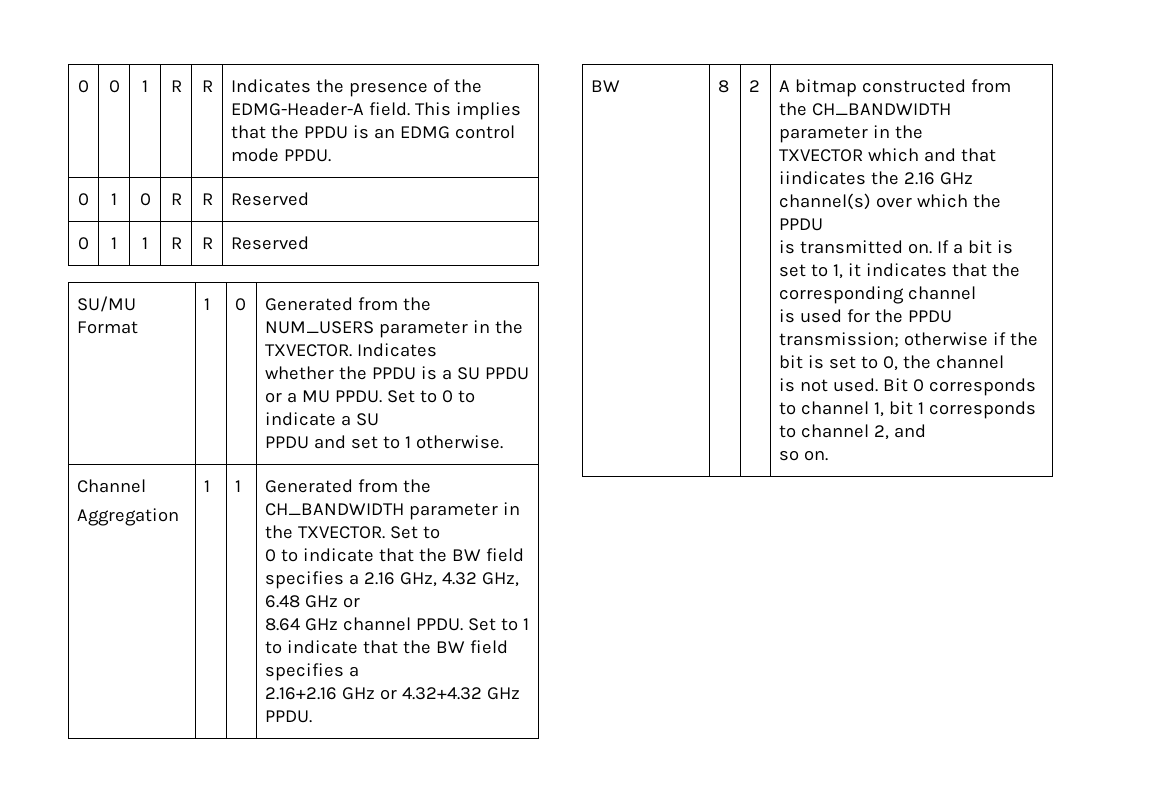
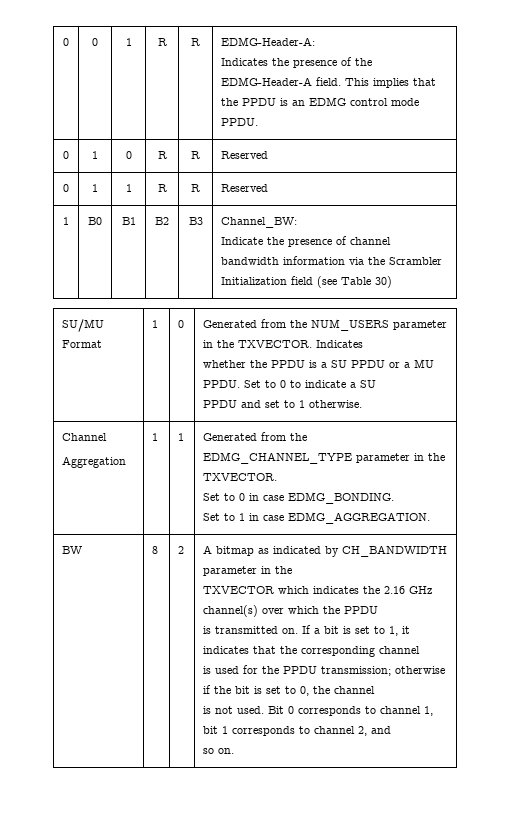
(213, 86) none -> [221,37,316,46] EDMG-Header-A: //
(310, 243) none -> [63,217,69,225] [88,217,102,225] [121,217,136,225] [155,217,169,225] [188,217,203,225] [221,217,298,228] [221,236,392,247] [221,256,443,265] [221,276,393,288] // 1 | B0 | B1 | B2 | B3 | Channel_BW: // Indicate the presence of channel bandwidth information via the Scrambler Initialization field (see Table 30)
[265,502,521,520] [265,525,441,539] [265,548,525,562] [265,571,520,589] [265,595,361,608] [265,617,530,631] [265,640,509,654] [265,663,360,681] [265,687,521,700] [265,710,313,723] CH_BANDWIDTH parameter in the TXVECTOR. Set to // 0 to indicate that the BW field specifies a 2.16 GHz, 4.32 GHz, 6.48 GHz or // 8.64 GHz channel PPDU. Set to 1 to indicate that the BW field specifies a // 2.16+2.16 GHz or 4.32+4.32 GHz PPDU. -> [203,452,446,464] [203,473,278,481] [203,492,395,504] [203,512,431,524] EDMG_CHANNEL_TYPE parameter in the TXVECTOR. // Set to 0 in case EDMG_BONDING. // Set to 1 in case EDMG_AGGREGATION.
[862,79,1012,93] [779,102,808,116] constructed from the -> [258,546,340,557] as indicated by
[924,148,997,162] [779,171,867,185] and that iindicates -> [313,586,360,594] indicates

